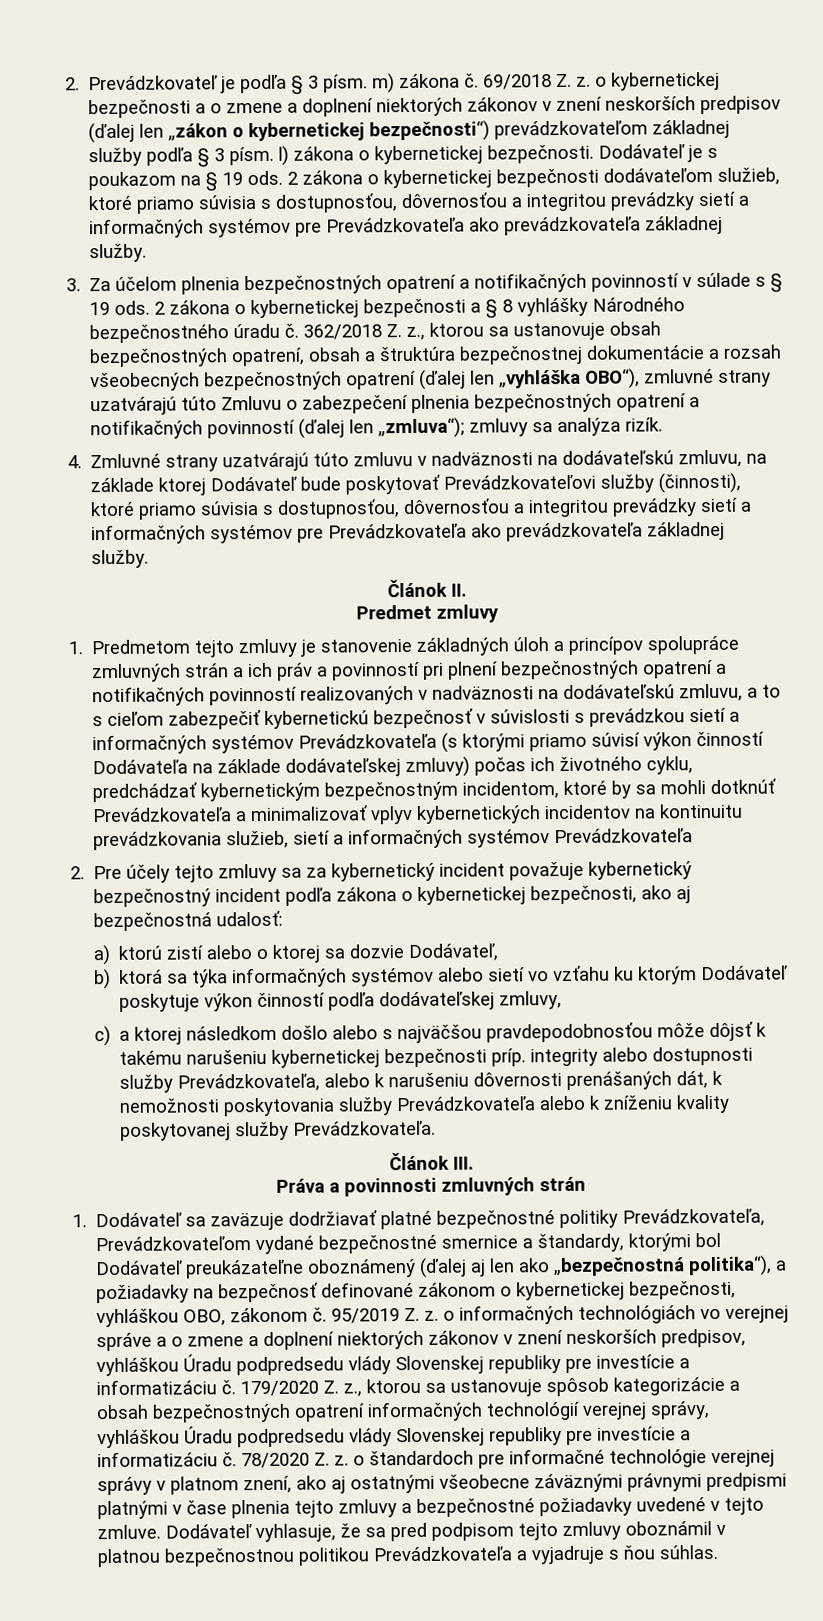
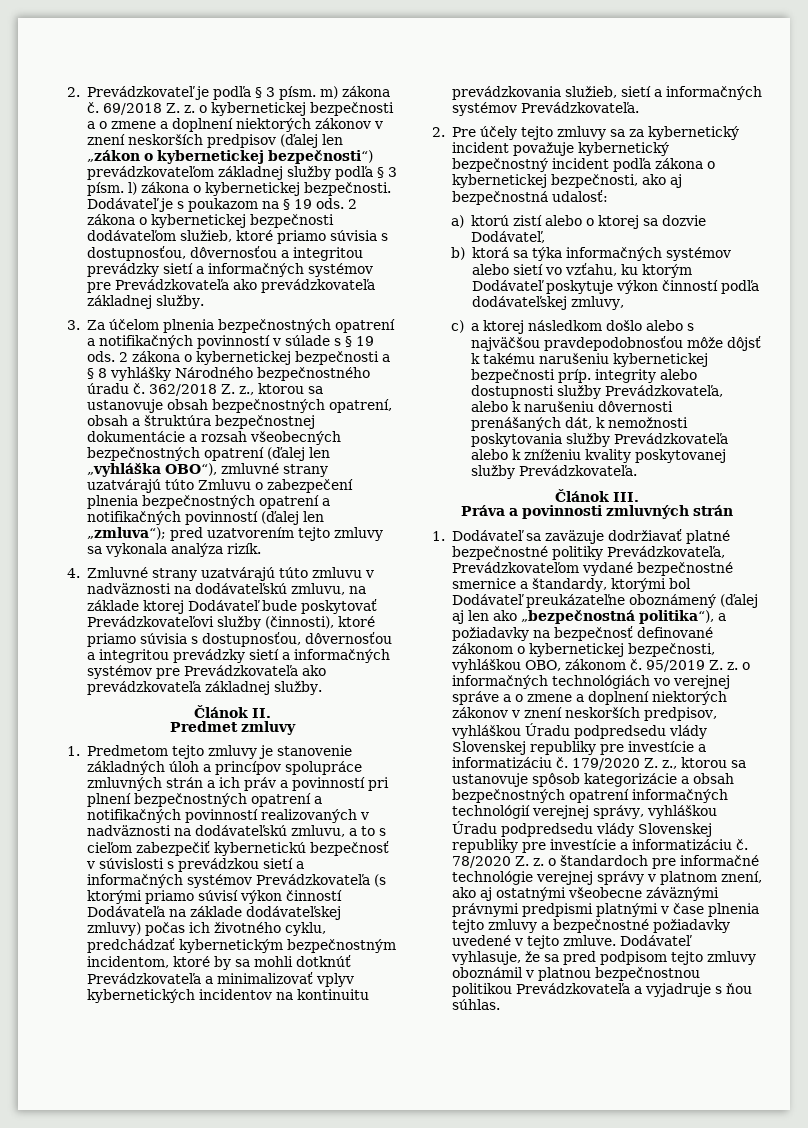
[469,418,554,437] zmluvy sa -> [169,527,383,541] [86,543,167,557] pred uzatvorením tejto zmluvy sa vykonala
[554,828,694,844] Prevádzkovateľa -> [520,102,639,113] Prevádzkovateľa.
[552,965,610,982] vzťahu -> [564,263,617,276] vzťahu,

